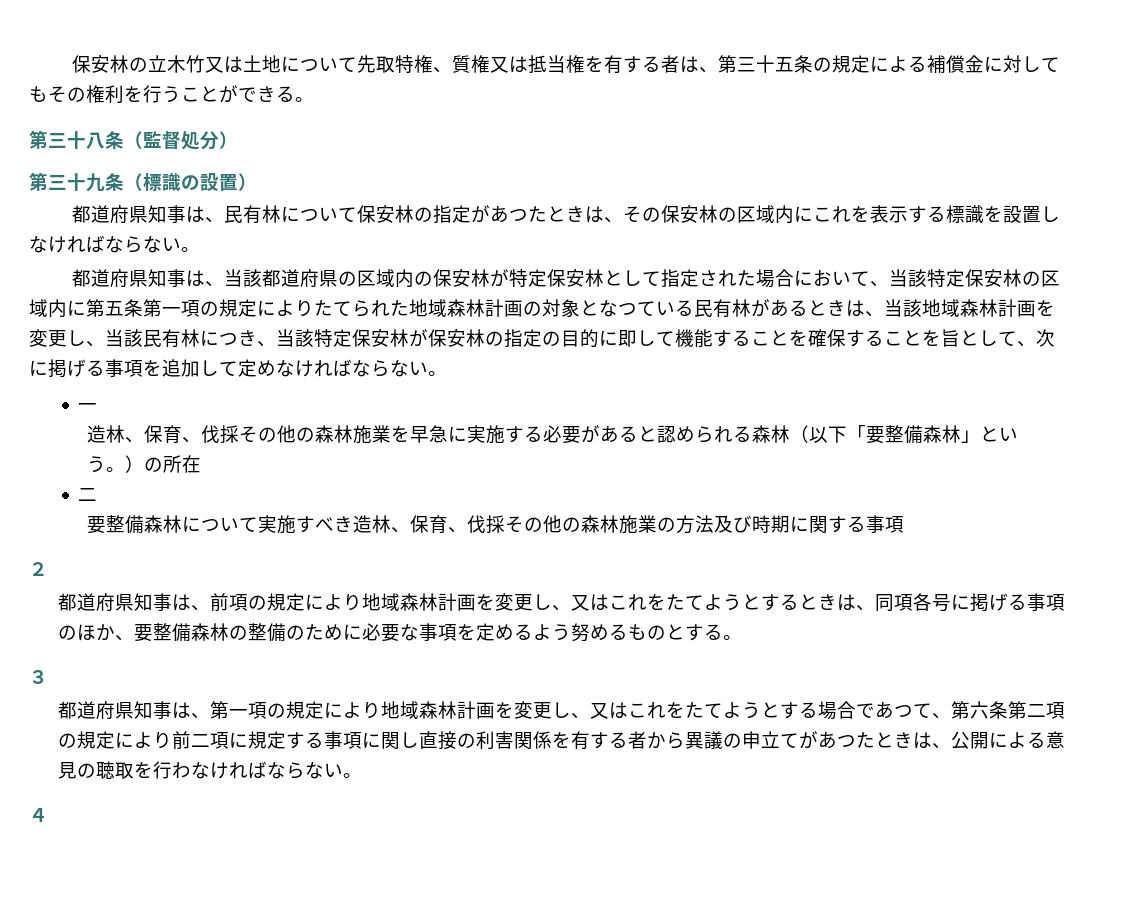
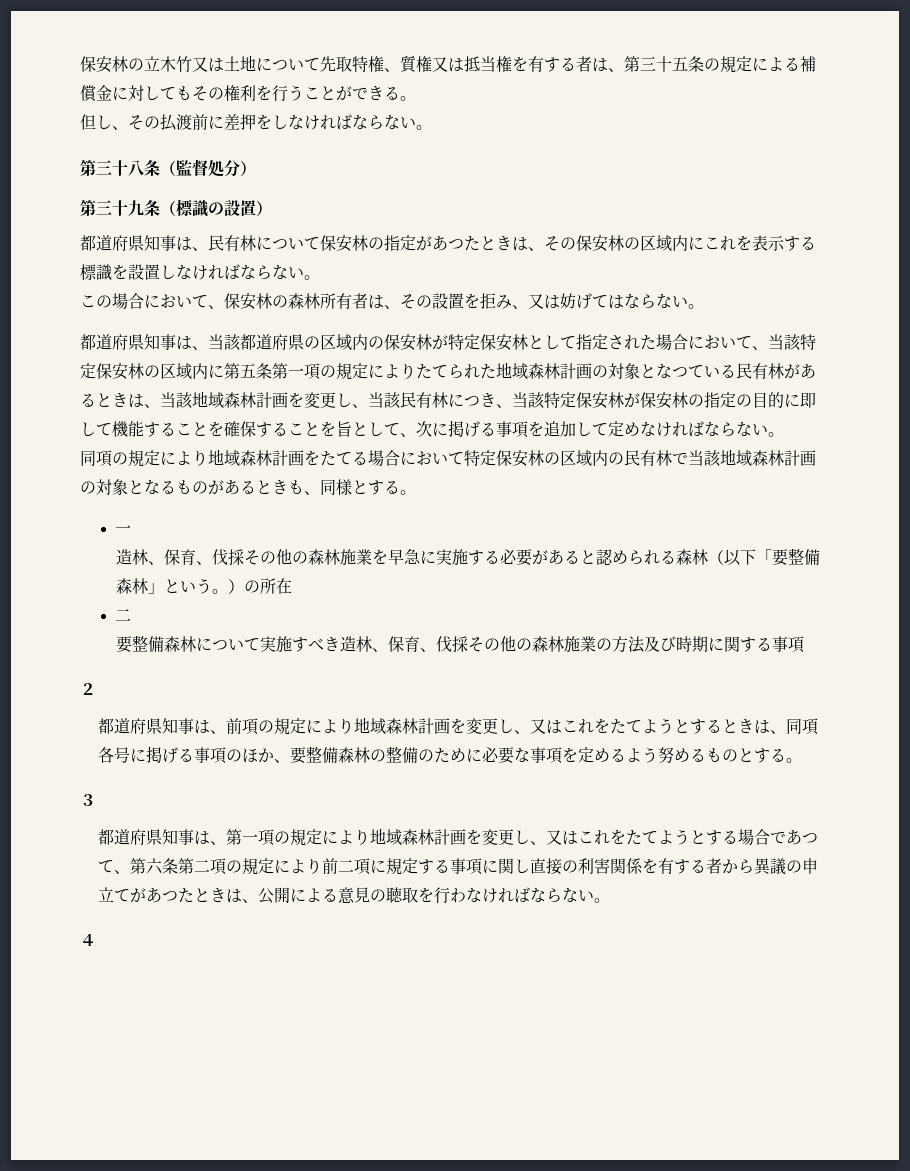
(314, 99) none -> [80,114,432,131] // 但し、その払渡前に差押をしなければならない。
(200, 249) none -> [80,293,704,310] // この場合において、保安林の森林所有者は、その設置を拒み、又は妨げてはならない。
(447, 373) none -> [80,449,816,467] [80,479,416,495] // 同項の規定により地域森林計画をたてる場合において特定保安林の区域内の民有林で当該地域森林計画の対象となるものがあるときも、同様とする。

